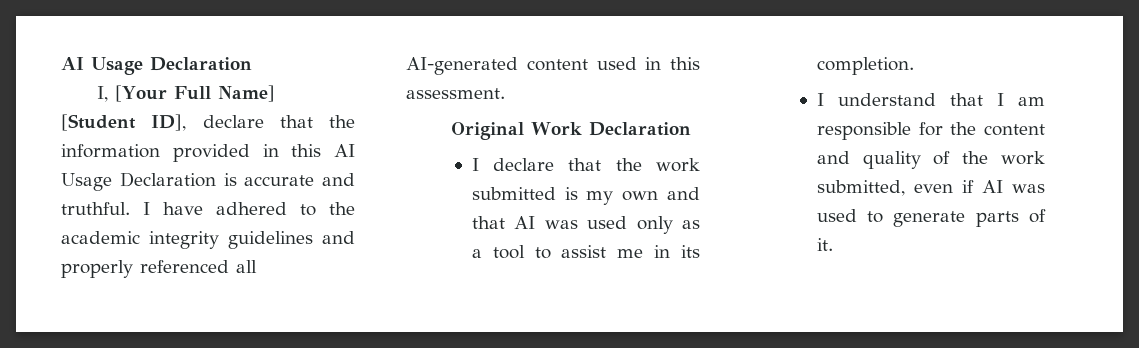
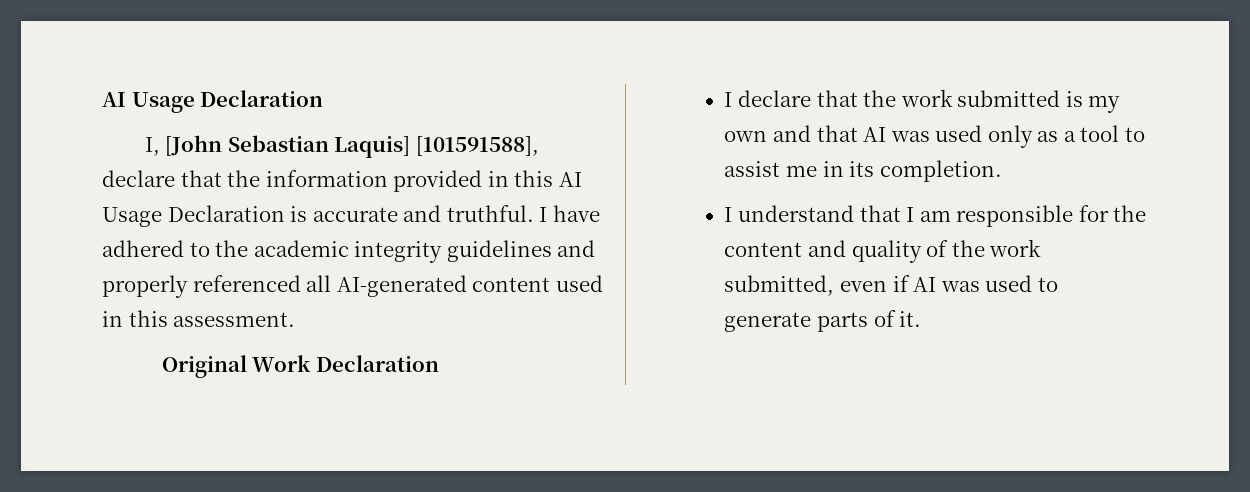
[115,85,276,102] [61,114,187,131] [Your Full Name] [Student ID], -> [165,135,539,158] [John Sebastian Laquis] [101591588],

